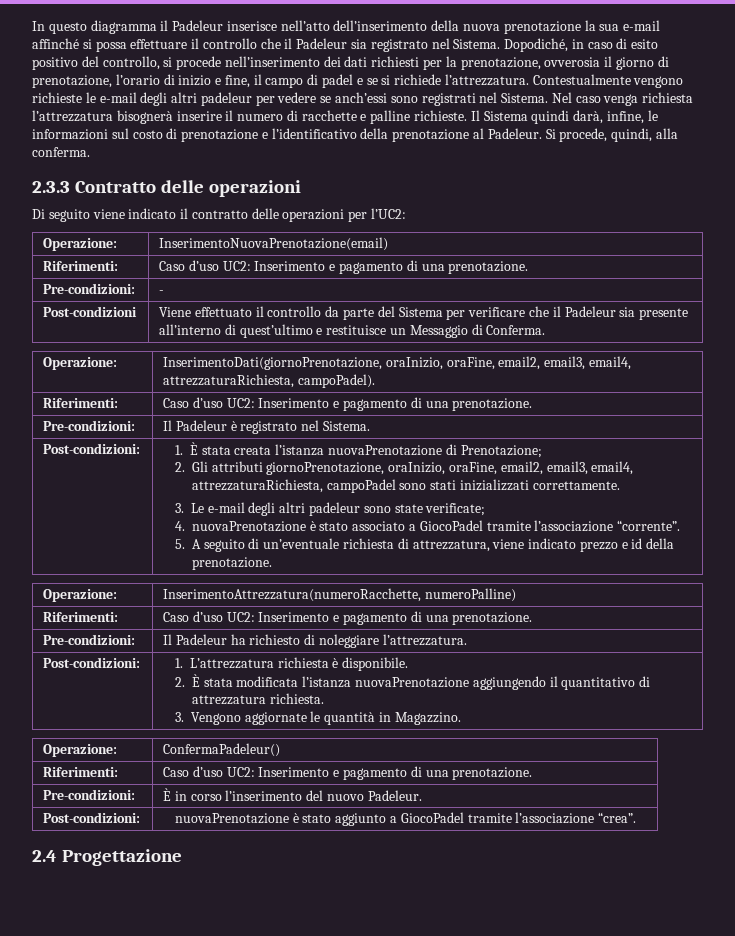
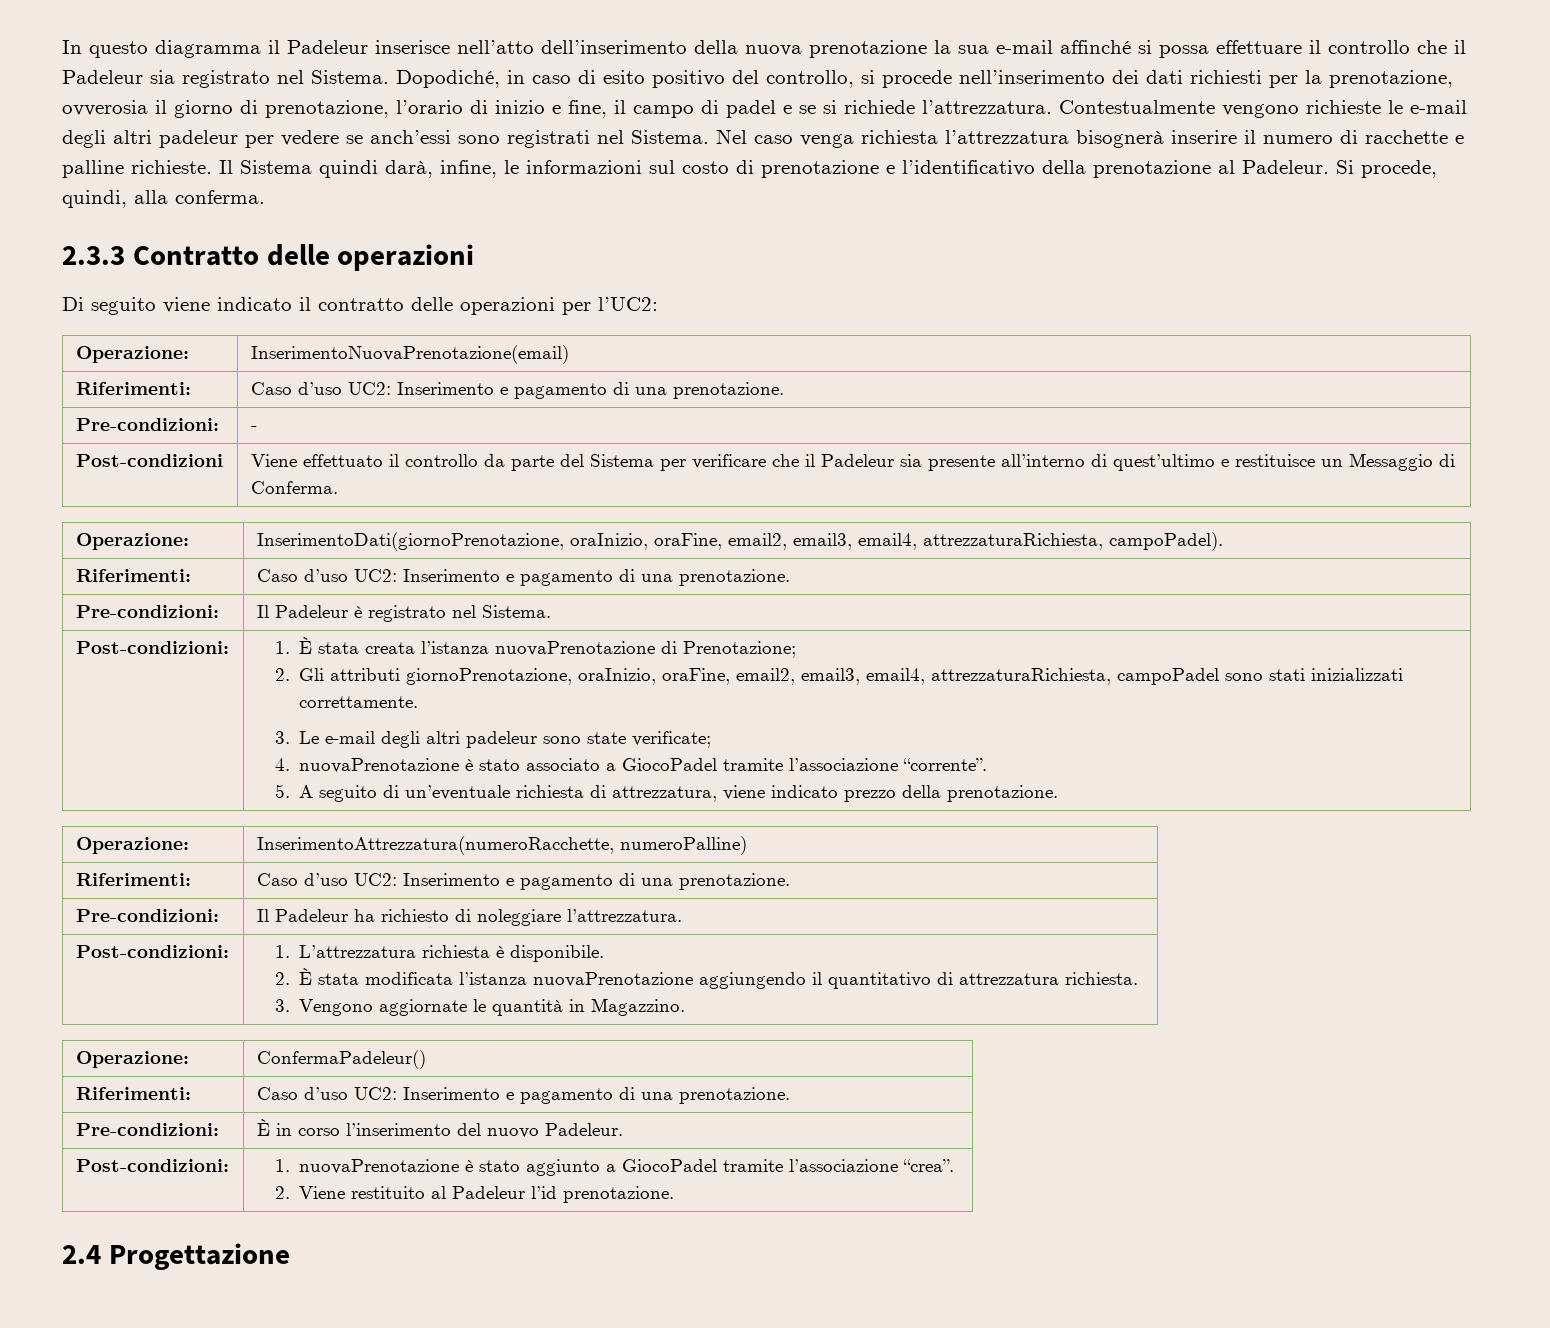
[621,538,643,549] e id -> (897, 796) none
(141, 817) none -> [274,1159,290,1172] 1.
(637, 817) none -> [274,1186,675,1203] // 2. Viene restituito al Padeleur l’id prenotazione.

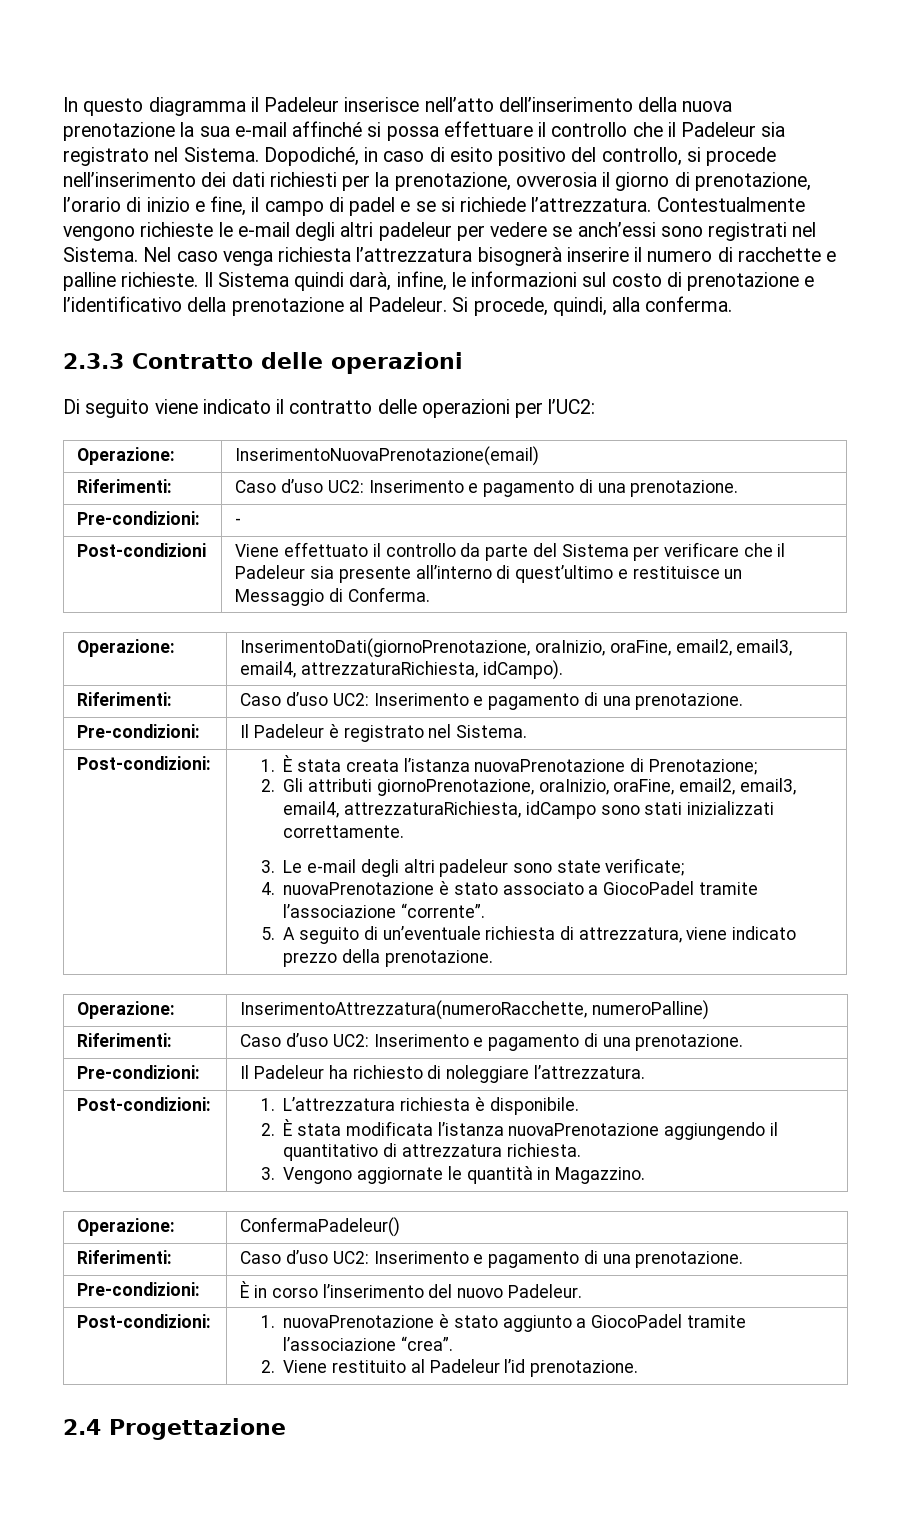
[1108,532,1223,551] campoPadel). -> [482,660,563,680] idCampo).
[1117,668,1220,685] campoPadel -> [525,801,596,819] idCampo

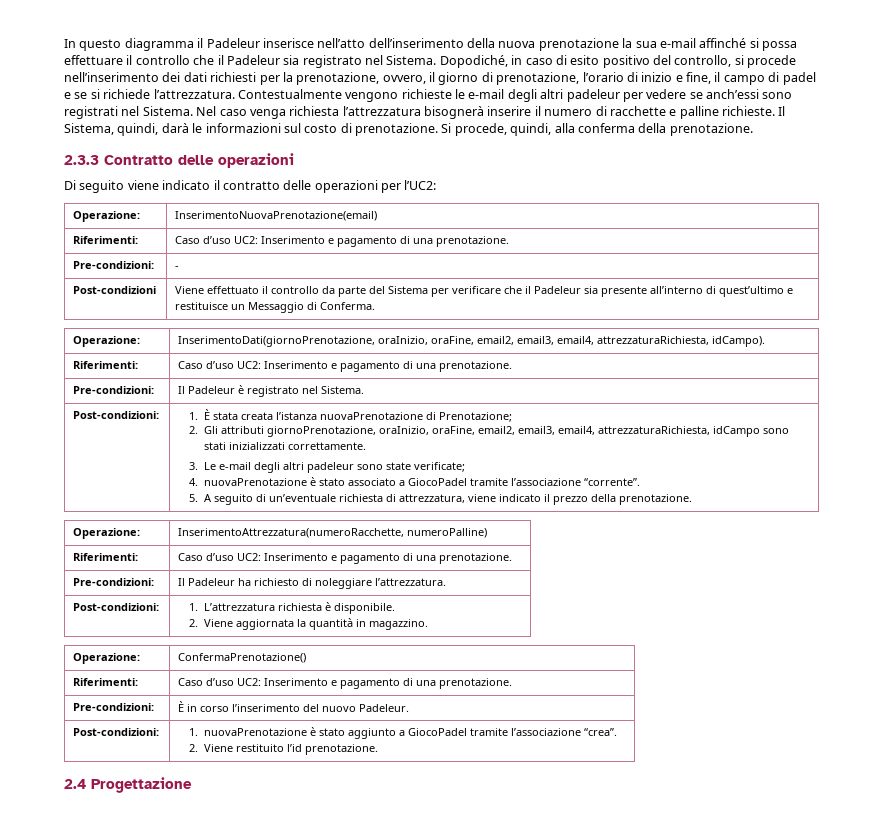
[515,172,597,187] ovverosia -> [382,75,426,84] ovvero,
[217,271,447,291] Sistema quindi darà, infine, -> [64,123,189,136] Sistema, quindi, darà
[687,272,815,291] [63,296,448,316] prenotazione e l’identificativo della prenotazione al Padeleur. -> [355,123,438,136] prenotazione.
[645,296,733,312] conferma. -> [577,123,753,136] conferma della prenotazione.
(797, 933) none -> [543,494,550,502] il
[283,1119,778,1140] [283,1143,581,1161] [260,1166,462,1184] È stata modificata l’istanza nuovaPrenotazione aggiungendo il quantitativo di attrezzatura richiesta. // 3. Vengono aggiornate le -> [203,619,306,630] Viene aggiornata la
[554,1167,645,1184] [77,1218,176,1236] [240,1217,401,1237] Magazzino. // Operazione: | ConfermaPadeleur() -> [368,619,428,630] [73,653,141,664] [178,653,307,663] magazzino. // Operazione: | ConfermaPrenotazione()
[410,1359,500,1373] al Padeleur -> (284, 748) none

